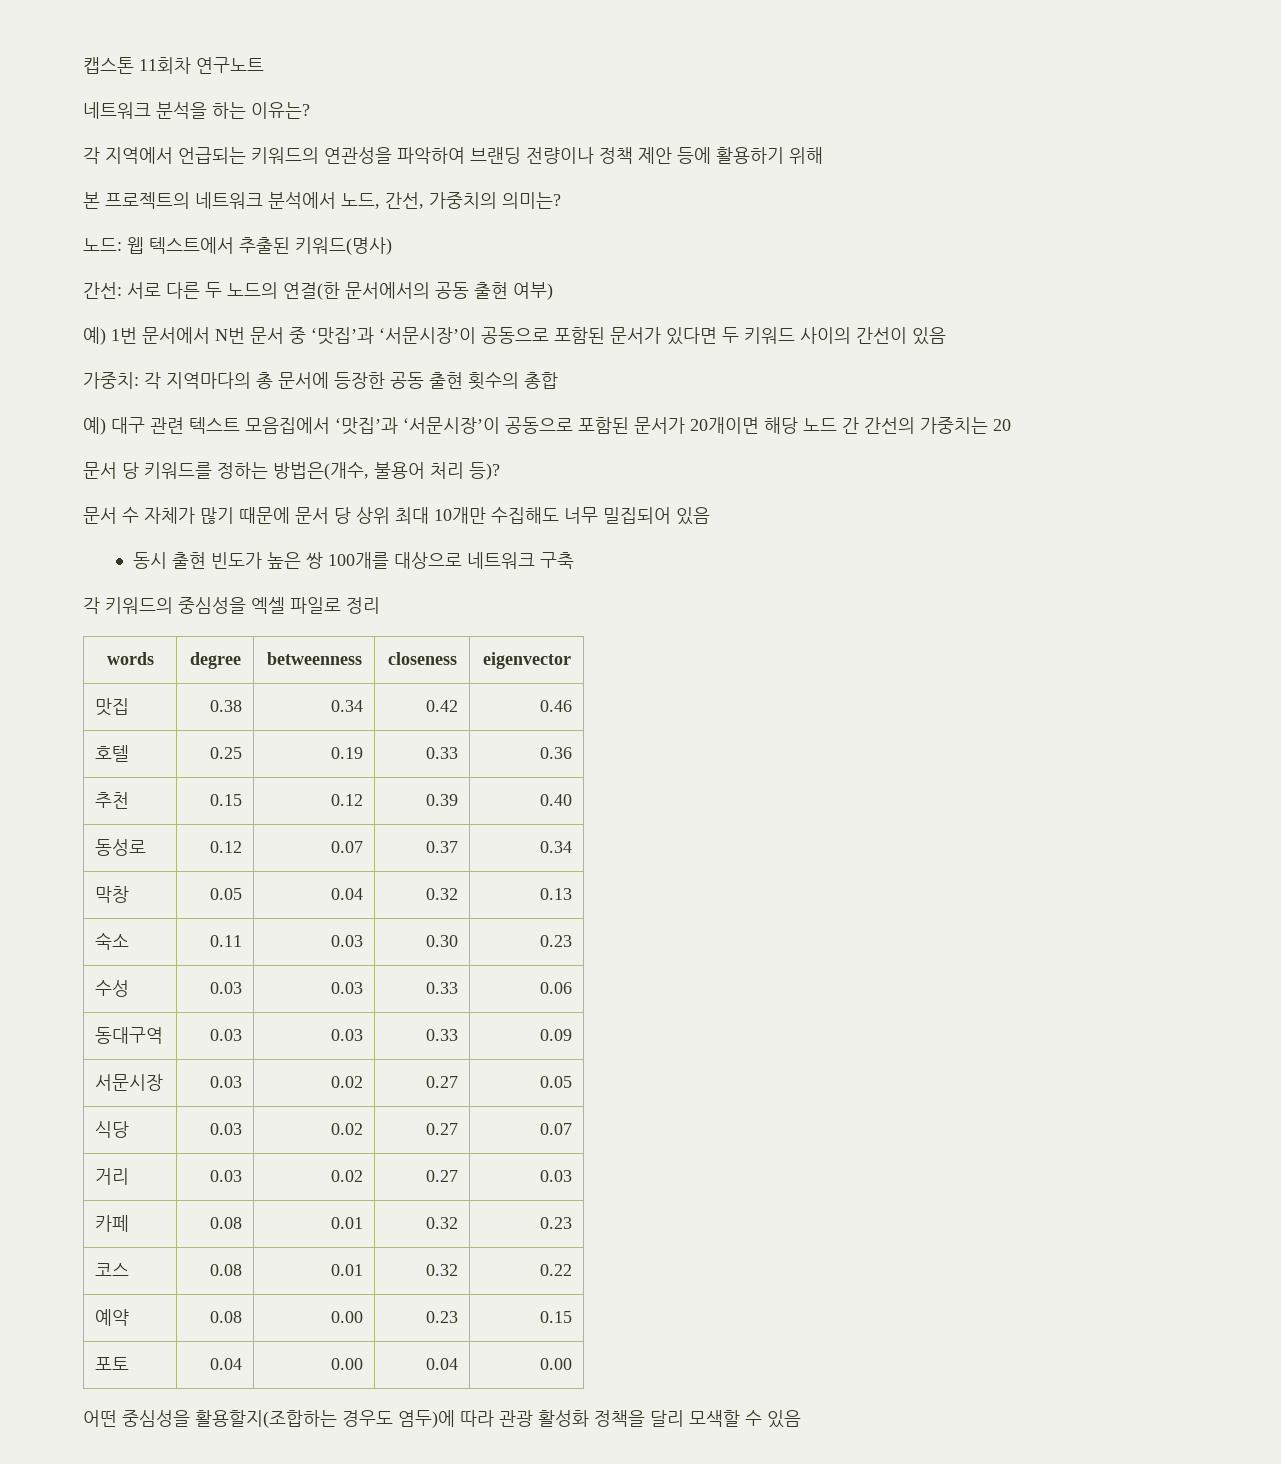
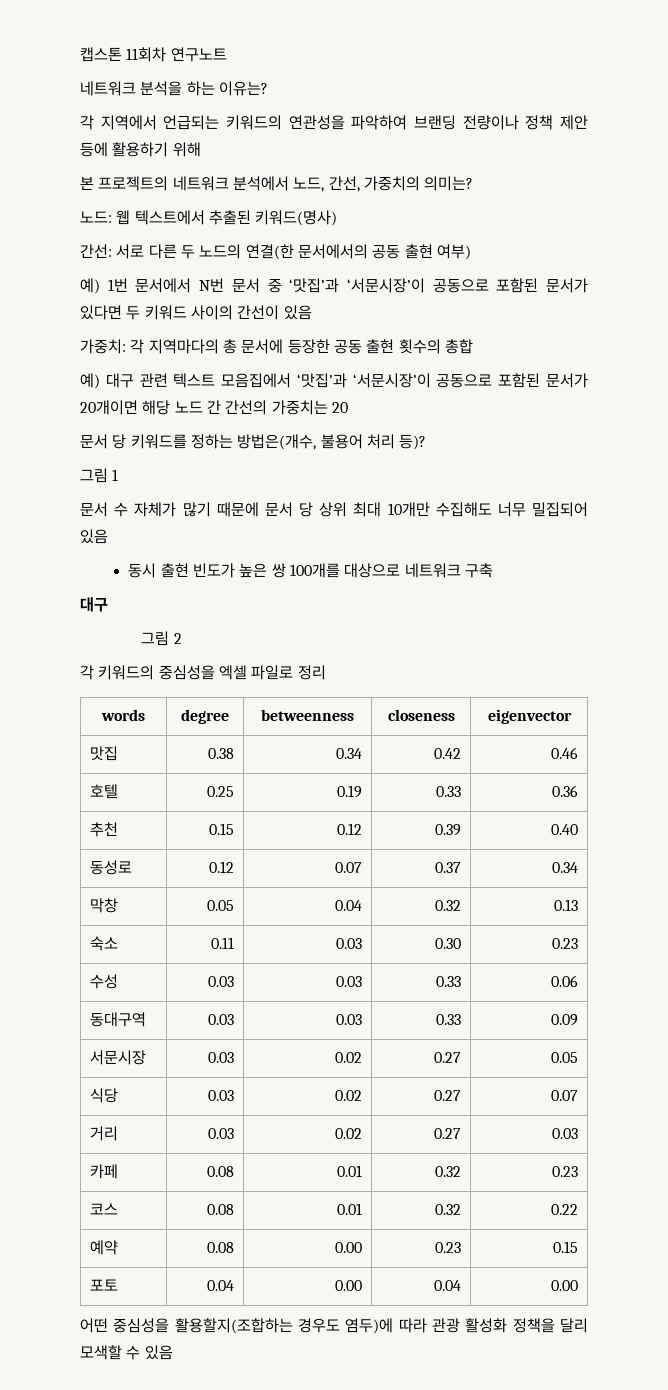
(500, 471) none -> [80,468,119,483] // 그림 1
(574, 560) none -> [80,597,108,612] [141,631,182,646] // 대구 // 그림 2

